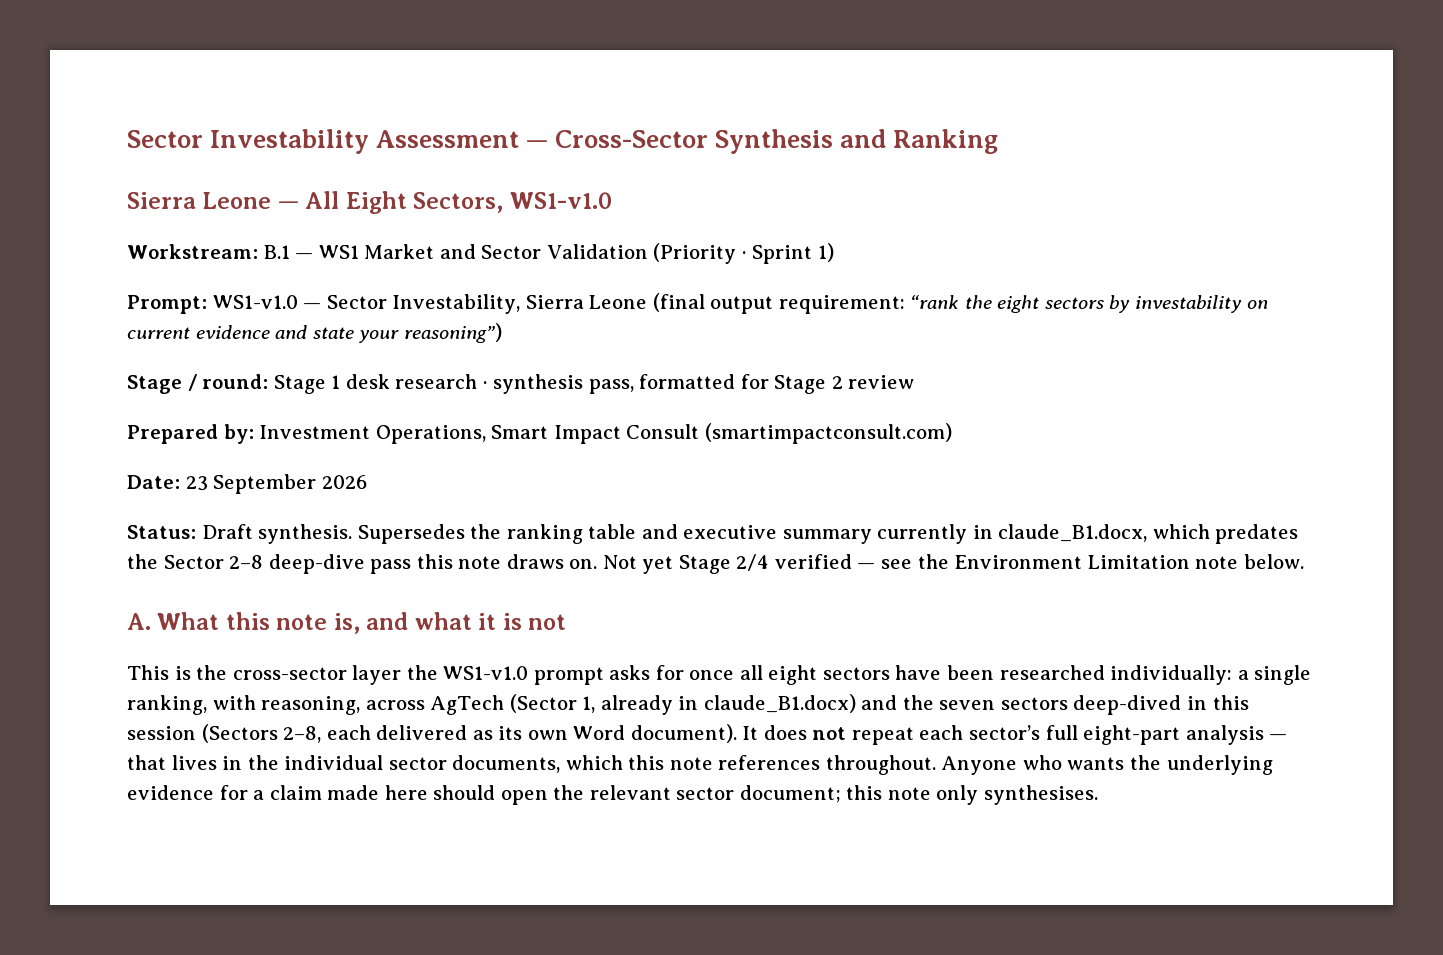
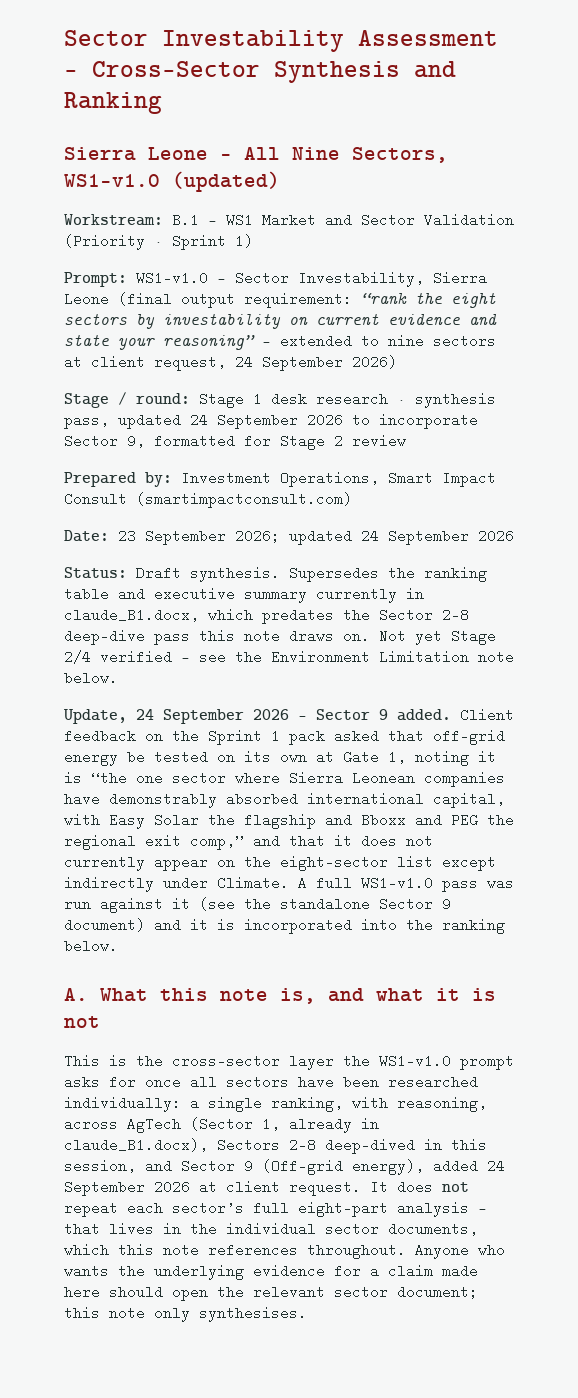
[345,191,407,214] Eight -> [292,147,340,160] Nine
(612, 200) none -> [172,171,280,192] (updated)
[403,323,502,343] reasoning”) -> [163,334,496,350] [64,355,397,371] reasoning” — extended to nine sectors at client request, 24 September 2026)
(634, 386) none -> [118,413,478,429] [64,434,145,448] updated 24 September 2026 to incorporate Sector 9,
(317, 484) none -> [235,529,469,545] 2026; updated 24 September
(1304, 561) none -> [63,708,514,724] [64,729,505,745] [64,750,496,766] [64,771,505,787] [64,792,505,808] [64,813,514,829] [64,834,433,850] [64,855,496,871] [64,876,514,892] [64,897,451,913] [64,918,505,934] [64,939,118,953] // Update, 24 September 2026 — Sector 9 added. Client feedback on the Sprint 1 pack asked that off-grid energy be tested on its own at Gate 1, noting it is “the one sector where Sierra Leonean companies have demonstrably absorbed international capital, with Easy Solar the flagship and Bboxx and PEG the regional exit comp,” and that it does not currently appear on the eight-sector list except indirectly under Climate. A full WS1-v1.0 pass was run against it (see the standalone Sector 9 document) and it is incorporated into the ranking below.
[768,665,818,685] eight -> (217, 1082) none
[703,694,1249,715] [127,724,737,743] claude_B1.docx) and the seven sectors deep-dived in this session (Sectors 2–8, each delivered as its own Word document). -> [64,1138,487,1154] [64,1159,505,1175] [64,1180,361,1196] claude_B1.docx), Sectors 2–8 deep-dived in this session, and Sector 9 (Off-grid energy), added 24 September 2026 at client request.

